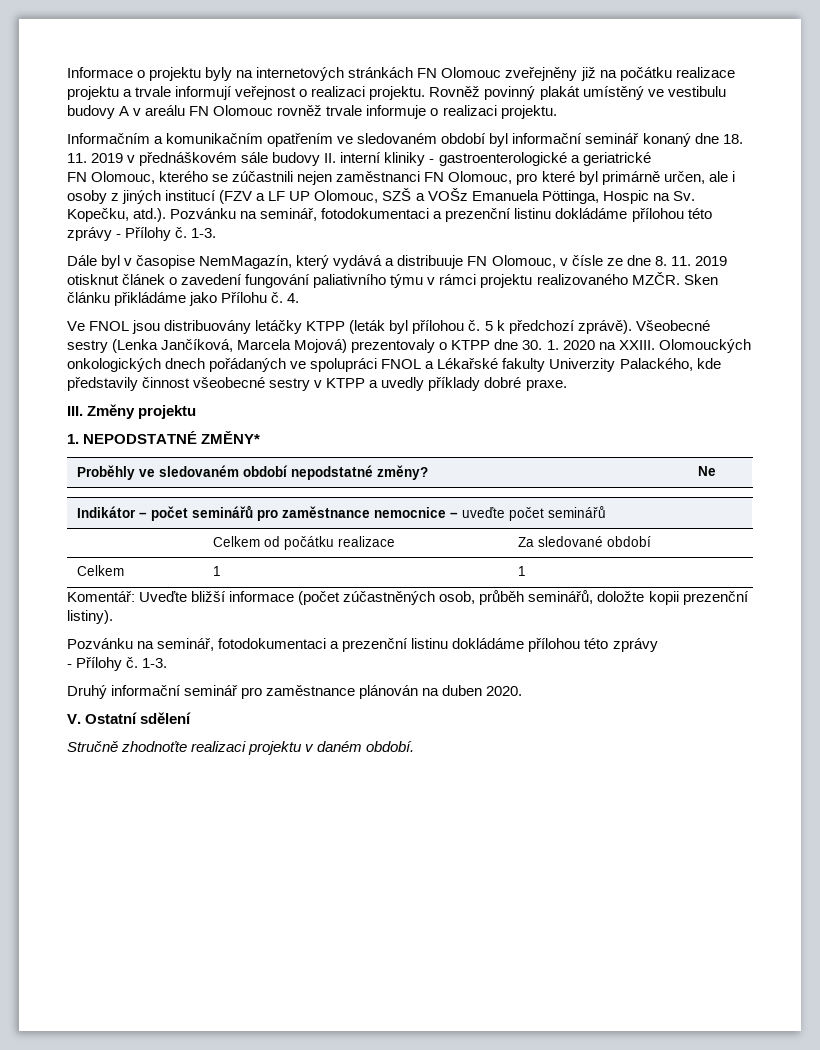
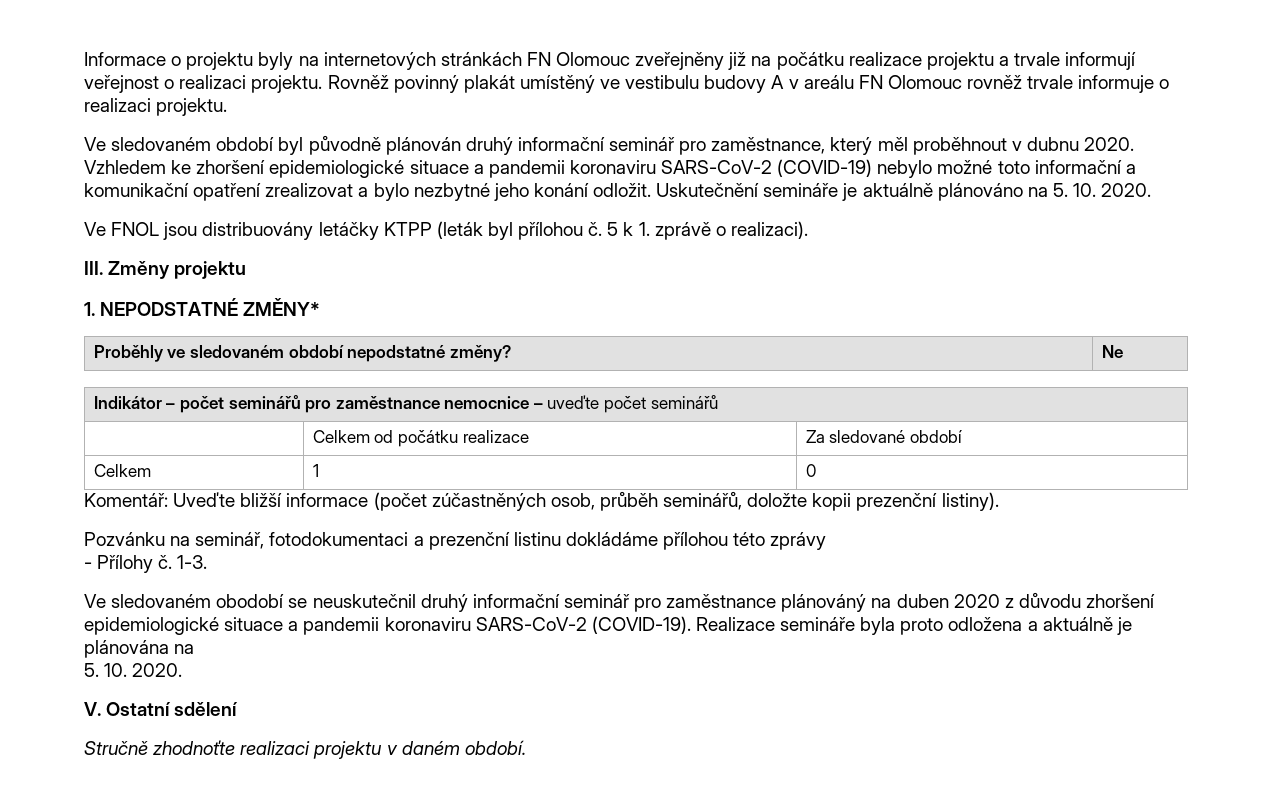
[67,133,743,147] [67,152,651,166] [67,171,735,185] [67,188,695,204] [67,208,712,222] [67,227,217,241] [67,255,727,269] [67,272,718,288] [67,292,300,306] Informačním a komunikačním opatřením ve sledovaném období byl informační seminář konaný dne 18. 11. 2019 v přednáškovém sále budovy II. interní kliniky - gastroenterologické a geriatrické // FN Olomouc, kterého se zúčastnili nejen zaměstnanci FN Olomouc, pro které byl primárně určen, ale i osoby z jiných institucí (FZV a LF UP Olomouc, SZŠ a VOŠz Emanuela Pöttinga, Hospic na Sv. Kopečku, atd.). Pozvánku na seminář, fotodokumentaci a prezenční listinu dokládáme přílohou této zprávy - Přílohy č. 1-3. // Dále byl v časopise NemMagazín, který vydává a distribuuje FN Olomouc, v čísle ze dne 8. 11. 2019 otisknut článek o zavedení fungování paliativního týmu v rámci projektu realizovaného MZČR. Sken článku přikládáme jako Přílohu č. 4. -> [84,135,1135,155] [84,159,1136,178] [84,183,1152,201] Ve sledovaném období byl původně plánován druhý informační seminář pro zaměstnance, který měl proběhnout v dubnu 2020. Vzhledem ke zhoršení epidemiologické situace a pandemii koronaviru SARS-CoV-2 (COVID-19) nebylo možné toto informační a komunikační opatření zrealizovat a bylo nezbytné jeho konání odložit. Uskutečnění semináře je aktuálně plánováno na 5. 10. 2020.
[508,320,710,334] [67,339,751,353] [67,358,721,372] [67,377,567,391] předchozí zprávě). Všeobecné sestry (Lenka Jančíková, Marcela Mojová) prezentovaly o KTPP dne 30. 1. 2020 na XXIII. Olomouckých onkologických dnech pořádaných ve spolupráci FNOL a Lékařské fakulty Univerzity Palackého, kde představily činnost všeobecné sestry v KTPP a uvedly příklady dobré praxe. -> [638,221,808,240] 1. zprávě o realizaci).
[517,566,526,576] 1 -> [805,464,816,477] 0
[67,685,107,699] Druhý -> [84,594,468,612] Ve sledovaném obodobí se neuskutečnil druhý
[359,685,419,699] plánován -> [781,594,867,612] plánováný
(483, 690) none -> [953,592,1156,608] [84,616,1132,635] [84,640,195,658] [84,663,128,677] 2020 z důvodu zhoršení epidemiologické situace a pandemii koronaviru SARS-CoV-2 (COVID-19). Realizace semináře byla proto odložena a aktuálně je plánována na // 5. 10.

